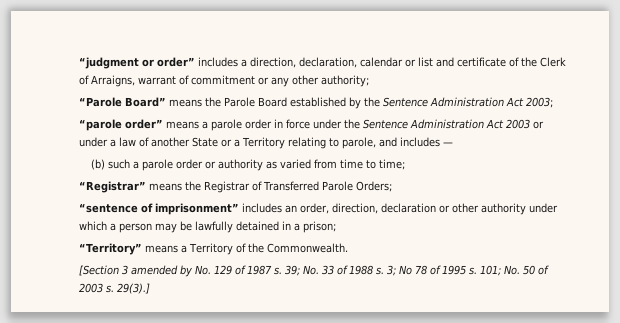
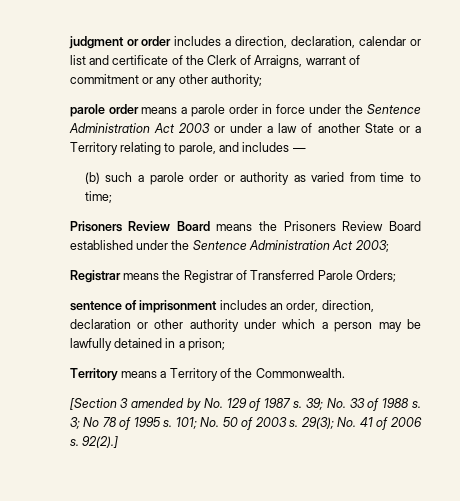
[78,57,195,69] “judgment or order” -> [68,36,172,49] judgment or order
[78,97,553,109] [78,119,163,131] “Parole Board” means the Parole Board established by the Sentence Administration Act 2003; // “parole order” -> [69,104,139,117] parole order
[78,181,146,193] “Registrar” -> [69,221,421,232] [69,240,389,252] [69,270,121,283] Prisoners Review Board means the Prisoners Review Board established under the Sentence Administration Act 2003; // Registrar
[78,203,239,215] “sentence of imprisonment” -> [69,300,218,313] sentence of imprisonment
[78,243,143,255] “Territory” -> [69,368,118,381] Territory
[116,283,150,294] 29(3).] -> [300,417,423,430] [69,436,118,448] 29(3); No. 41 of 2006 s. 92(2).]

